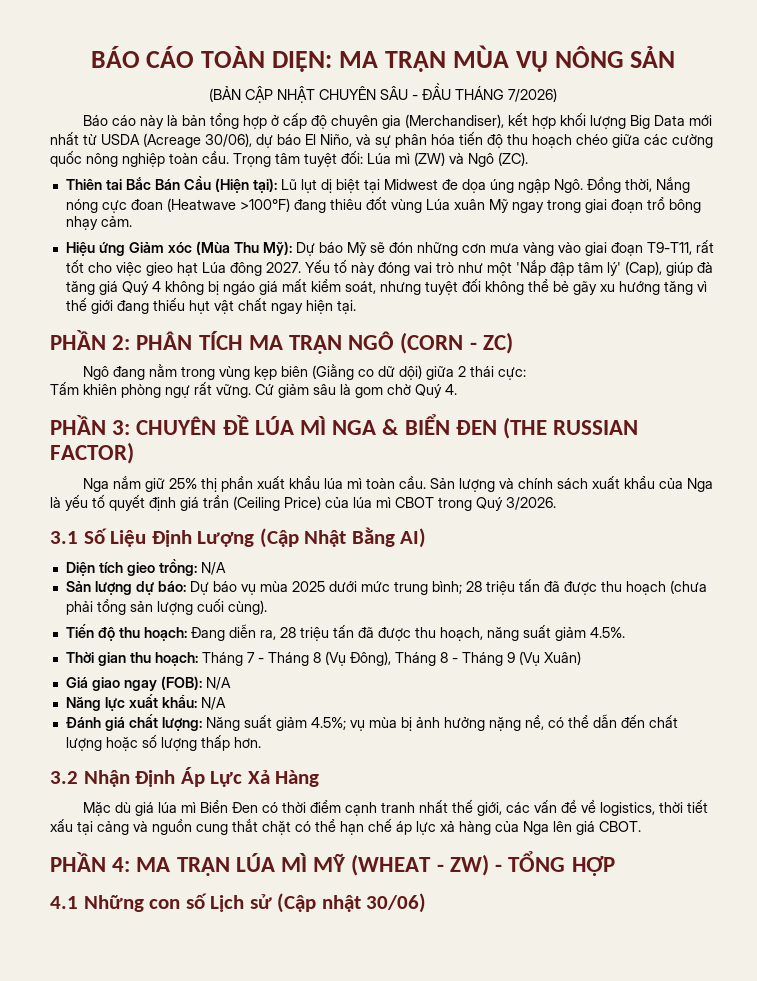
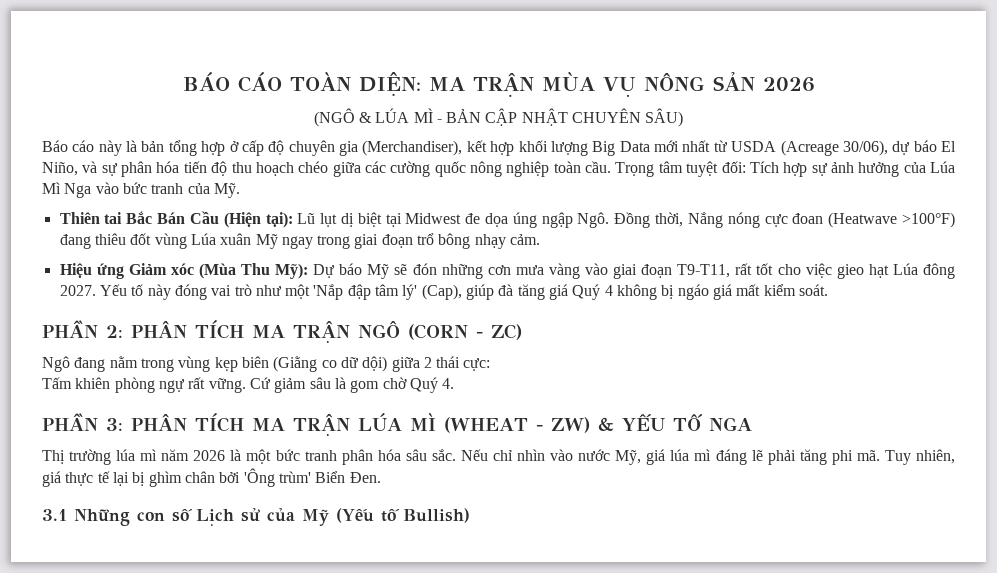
[209,83,557,103] // (BẢN CẬP NHẬT CHUYÊN SÂU - ĐẦU THÁNG 7/2026) -> [762,77,815,92] [313,108,684,127] 2026 // (NGÔ & LÚA MÌ - BẢN CẬP NHẬT CHUYÊN SÂU)
[367,152,528,167] Lúa mì (ZW) và Ngô (ZC). -> [749,161,956,177] [42,182,240,198] Tích hợp sự ảnh hưởng của Lúa Mì Nga vào bức tranh của Mỹ.
[344,278,707,295] [65,297,356,314] soát, nhưng tuyệt đối không thể bẻ gãy xu hướng tăng vì thế giới đang thiếu hụt vật chất ngay hiện tại. -> [798,284,828,296] soát.
[136,414,639,439] [50,442,134,464] [82,476,713,492] [50,494,556,511] [50,527,427,548] [65,559,226,577] [65,579,707,596] [65,598,267,615] [65,624,625,642] [65,651,581,667] [65,676,231,691] [65,694,226,712] [65,714,678,732] [65,734,261,751] [50,767,320,787] [82,799,708,816] [50,818,641,835] [50,852,131,872] CHUYÊN ĐỀ LÚA MÌ NGA & BIỂN ĐEN (THE RUSSIAN FACTOR) // Nga nắm giữ 25% thị phần xuất khẩu lúa mì toàn cầu. Sản lượng và chính sách xuất khẩu của Nga là yếu tố quyết định giá trần (Ceiling Price) của lúa mì CBOT trong Quý 3/2026. // 3.1 Số Liệu Định Lượng (Cập Nhật Bằng AI) // Diện tích gieo trồng: N/A // Sản lượng dự báo: Dự báo vụ mùa 2025 dưới mức trung bình; 28 triệu tấn đã được thu hoạch (chưa phải tổng sản lượng cuối cùng). // Tiến độ thu hoạch: Đang diễn ra, 28 triệu tấn đã được thu hoạch, năng suất giảm 4.5%. // Thời gian thu hoạch: Tháng 7 - Tháng 8 (Vụ Đông), Tháng 8 - Tháng 9 (Vụ Xuân) // Giá giao ngay (FOB): N/A // Năng lực xuất khẩu: N/A // Đánh giá chất lượng: Năng suất giảm 4.5%; vụ mùa bị ảnh hưởng nặng nề, có thể dẫn đến chất lượng hoặc số lượng thấp hơn. // 3.2 Nhận Định Áp Lực Xả Hàng // Mặc dù giá lúa mì Biển Đen có thời điểm cạnh tranh nhất thế giới, các vấn đề về logistics, thời tiết xấu tại cảng và nguồn cung thắt chặt có thể hạn chế áp lực xả hàng của Nga lên giá CBOT. // PHẦN 4: -> [131,413,244,432] PHÂN TÍCH
[313,853,347,872] MỸ -> (436, 422) none
[495,851,615,876] [50,896,78,909] - TỔNG HỢP // 4.1 -> [597,414,752,431] [42,449,956,465] [42,468,381,487] [42,509,67,521] & YẾU TỐ NGA // Thị trường lúa mì năm 2026 là một bức tranh phân hóa sâu sắc. Nếu chỉ nhìn vào nước Mỹ, giá lúa mì đáng lẽ phải tăng phi mã. Tuy nhiên, giá thực tế lại bị ghìm chân bởi 'Ông trùm' Biển Đen. // 3.1
[277,893,427,913] (Cập nhật 30/06) -> [267,508,470,526] của Mỹ (Yếu tố Bullish)

